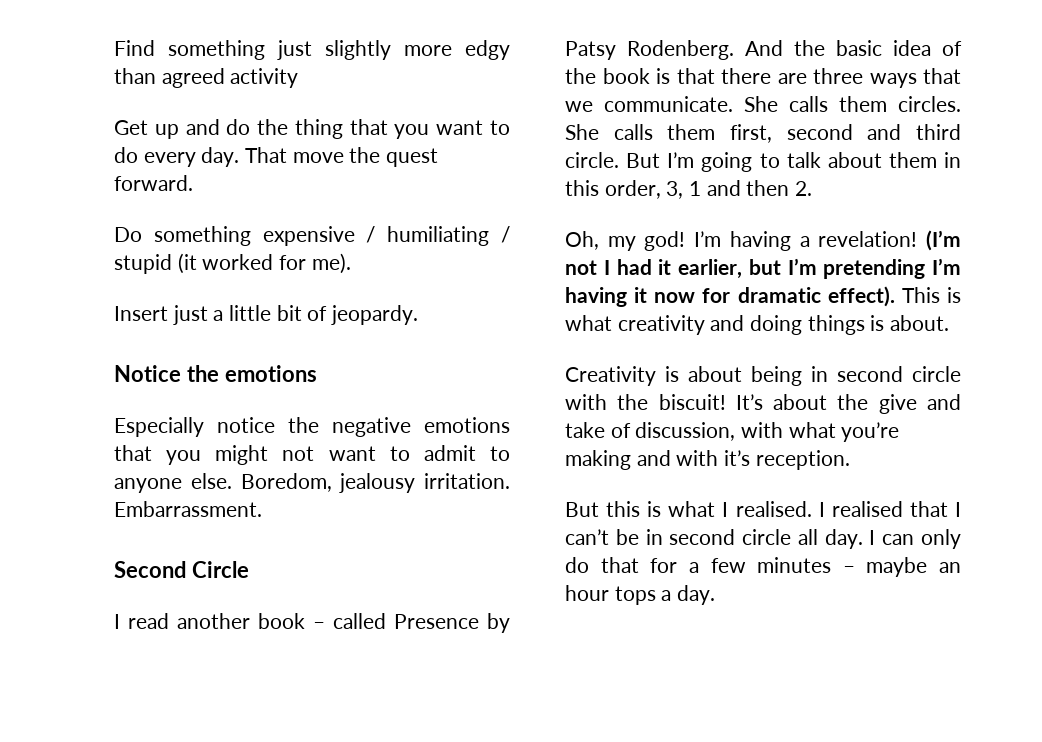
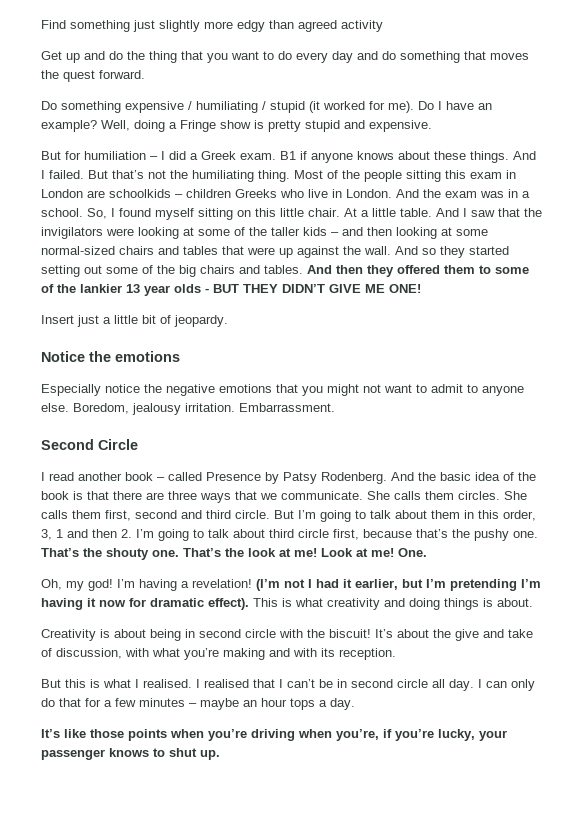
[201,147,344,167] day. That move -> [332,51,529,63] day and do something that moves
(351, 263) none -> [418,101,492,110] [41,120,432,132] [41,151,536,163] [41,170,516,182] [41,189,530,198] [41,208,542,220] [41,227,488,239] [41,246,509,258] [41,265,529,277] [41,284,421,296] Do I have an example? Well, doing a Fringe show is pretty stupid and expensive. // But for humiliation – I did a Greek exam. B1 if anyone knows about these things. And I failed. But that’s not the humiliating thing. Most of the people sitting this exam in London are schoolkids – children Greeks who live in London. And the exam was in a school. So, I found myself sitting on this little chair. At a little table. And I saw that the invigilators were looking at some of the taller kids – and then looking at some normal-sized chairs and tables that were up against the wall. And so they started setting out some of the big chairs and tables. And then they offered them to some of the lankier 13 year olds - BUT THEY DIDN’T GIVE ME ONE!
(813, 188) none -> [136,529,538,541] [41,548,427,560] I’m going to talk about third circle first, because that’s the pushy one. That’s the shouty one. That’s the look at me! Look at me! One.
[724,450,751,466] it’s -> [321,648,335,657] its
(716, 595) none -> [41,729,507,741] [41,748,220,760] // It’s like those points when you’re driving when you’re, if you’re lucky, your passenger knows to shut up.

